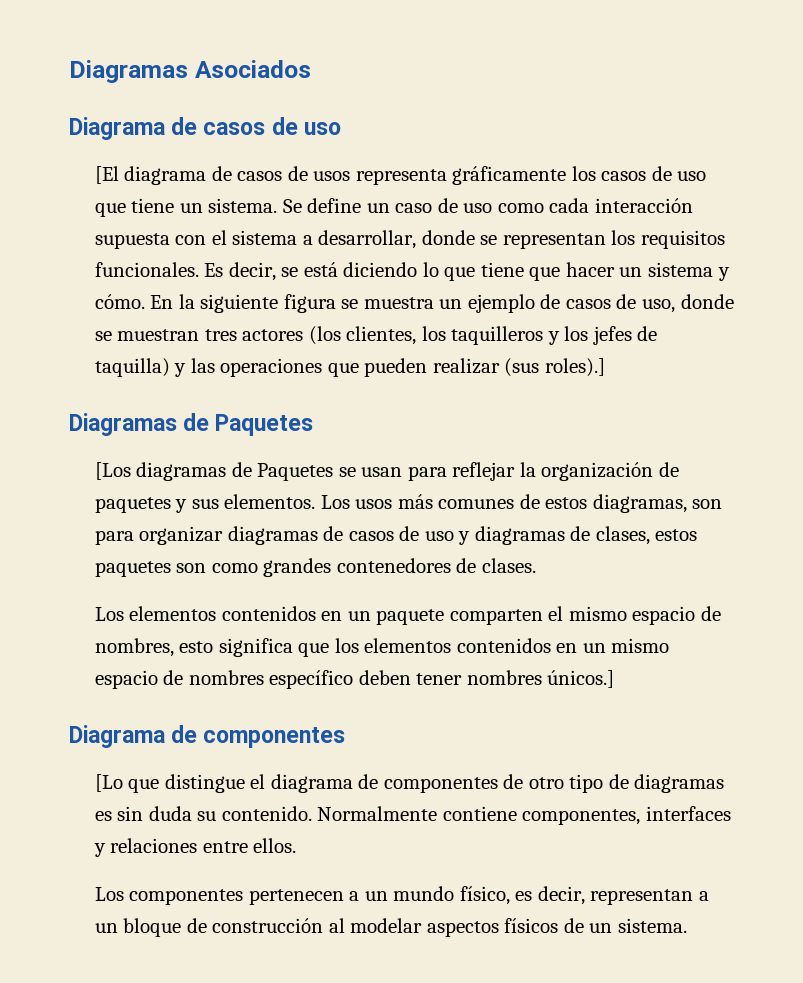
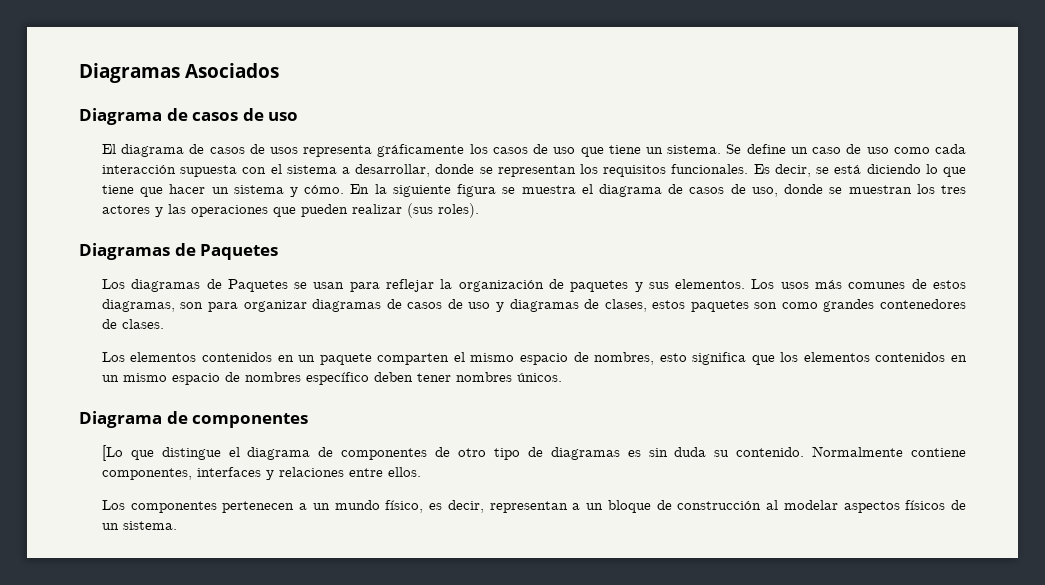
[94,166,119,184] [El -> [101,144,116,154] El
[439,294,535,313] un ejemplo -> [581,184,662,197] el diagrama
(200, 335) none -> [916,184,935,194] los
[308,326,658,345] [94,358,170,377] (los clientes, los taquilleros y los jefes de taquilla) -> (150, 209) none
[544,358,605,377] roles).] -> [437,203,479,218] roles).
[94,462,131,480] [Los -> [101,279,125,289] Los
[547,670,615,688] únicos.] -> [516,373,562,382] únicos.

